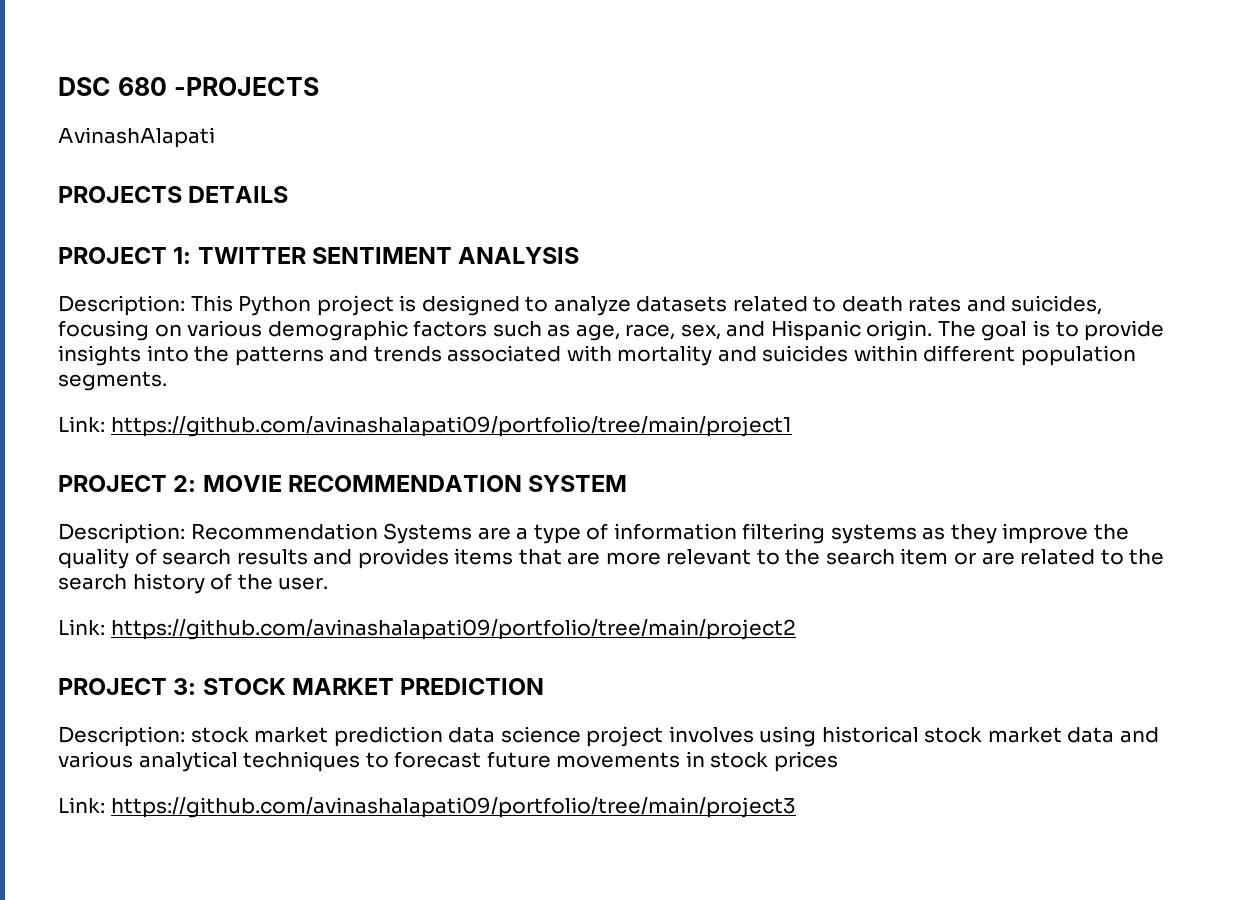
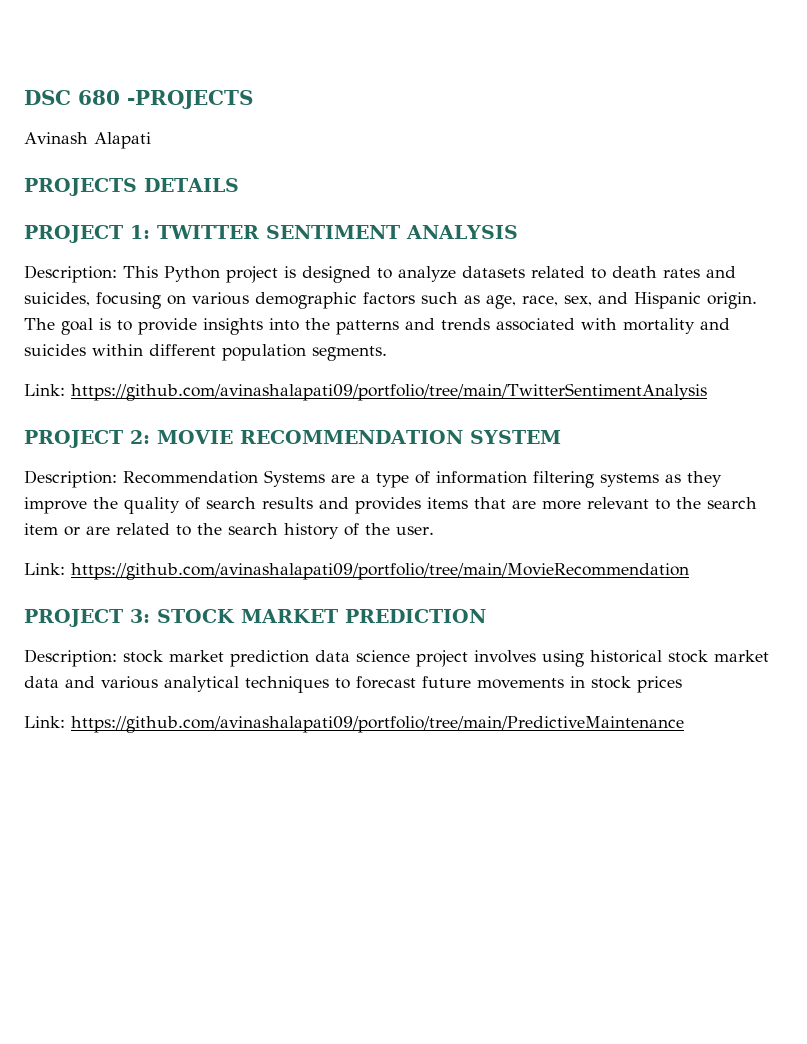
[58,127,215,148] AvinashAlapati -> [24,132,151,149] Avinash Alapati
[110,416,792,437] https://github.com/avinashalapati09/portfolio/tree/main/project1 -> [71,383,707,401] https://github.com/avinashalapati09/portfolio/tree/main/TwitterSentimentAnalysis
[110,619,796,640] https://github.com/avinashalapati09/portfolio/tree/main/project2 -> [71,563,689,580] https://github.com/avinashalapati09/portfolio/tree/main/MovieRecommendation
[110,797,796,818] https://github.com/avinashalapati09/portfolio/tree/main/project3 -> [71,716,684,733] https://github.com/avinashalapati09/portfolio/tree/main/PredictiveMaintenance

